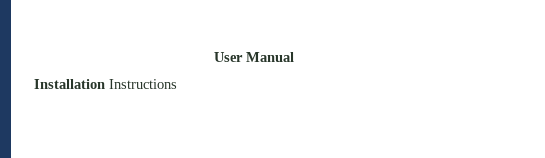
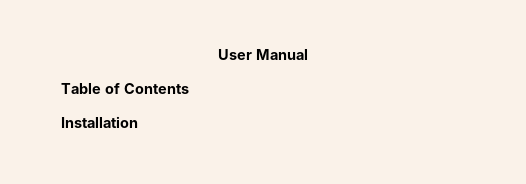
(294, 57) none -> [61,83,189,94] // Table of Contents
[109,79,177,89] Instructions -> (138, 122) none

